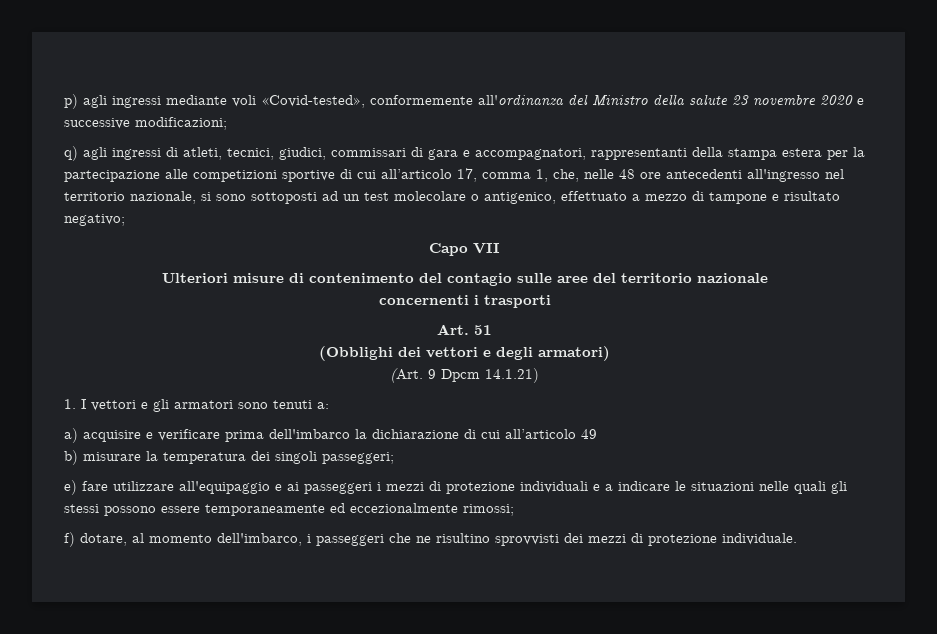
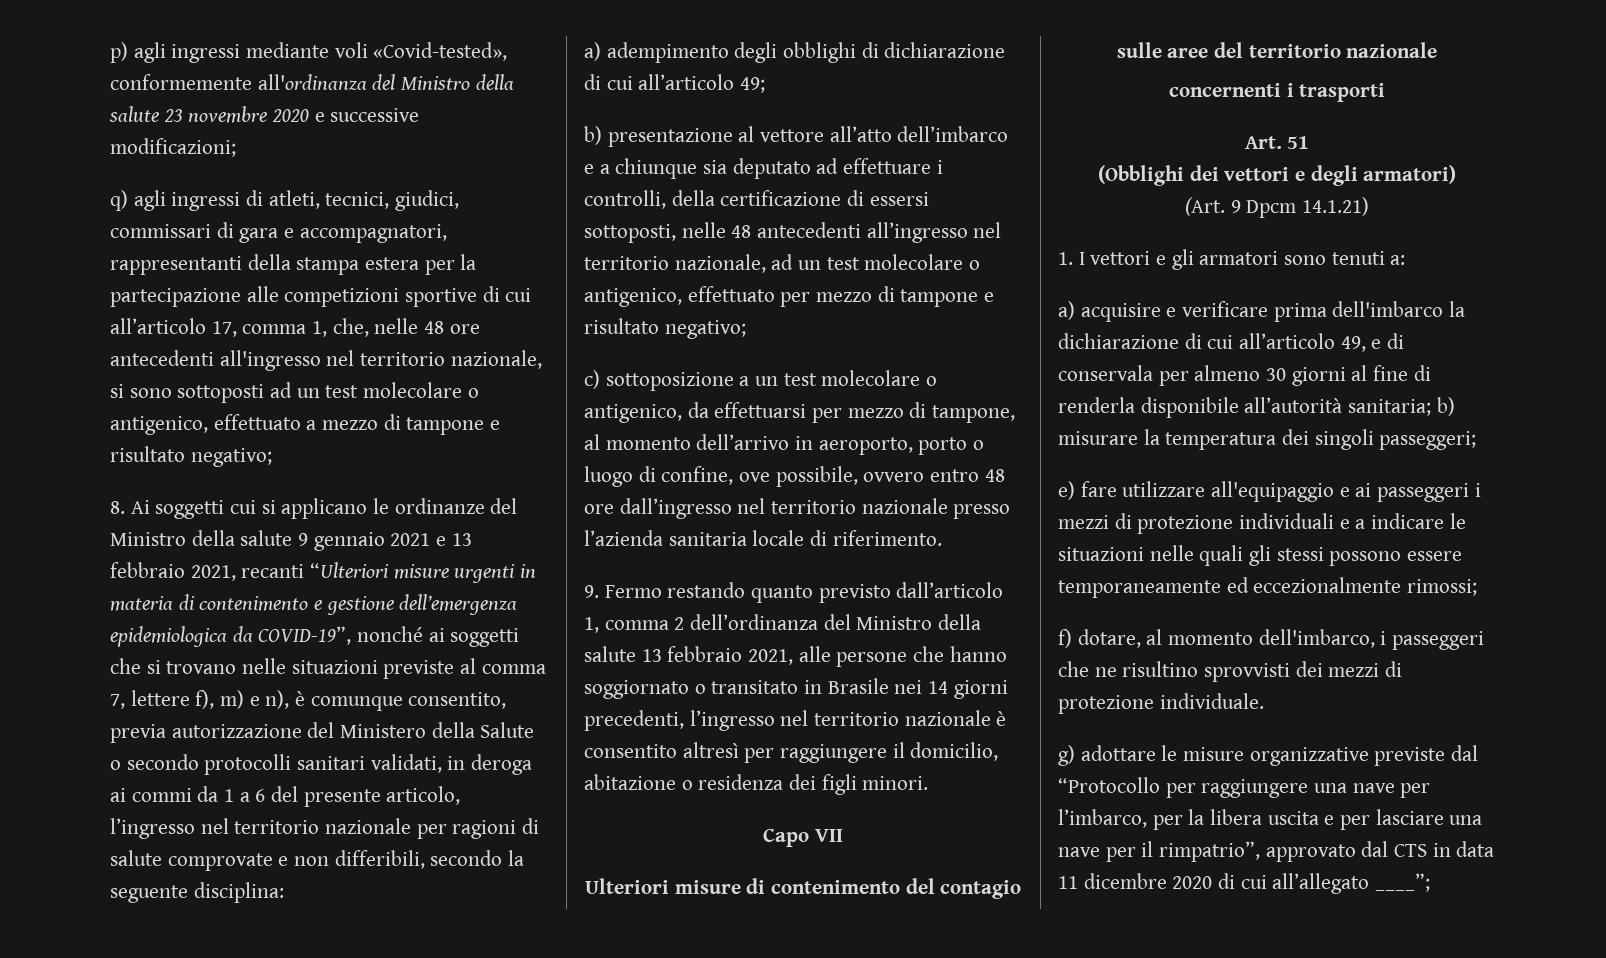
(125, 220) none -> [110,498,518,519] [110,530,472,551] [110,562,537,583] [110,594,518,615] [110,626,520,647] [110,658,546,679] [110,690,507,711] [110,722,535,743] [110,754,533,775] [110,786,461,807] [110,818,540,839] [110,850,525,871] [110,882,284,903] [584,42,1006,63] [584,74,766,93] [584,126,1009,147] [584,158,943,179] [584,190,929,209] [584,222,1002,243] [584,254,981,273] [584,286,995,307] [584,318,746,339] [584,370,938,391] [584,402,1016,423] [584,434,985,455] [584,466,1005,487] [584,498,1011,519] [584,530,942,546] [584,582,1004,603] [584,614,982,633] [584,646,1007,667] [584,678,1008,699] [584,710,1007,731] [584,742,999,763] [584,774,929,795] // 8. Ai soggetti cui si applicano le ordinanze del Ministro della salute 9 gennaio 2021 e 13 febbraio 2021, recanti “Ulteriori misure urgenti in materia di contenimento e gestione dell’emergenza epidemiologica da COVID-19”, nonché ai soggetti che si trovano nelle situazioni previste al comma 7, lettere f), m) e n), è comunque consentito, previa autorizzazione del Ministero della Salute o secondo protocolli sanitari validati, in deroga ai commi da 1 a 6 del presente articolo, l’ingresso nel territorio nazionale per ragioni di salute comprovate e non differibili, secondo la seguente disciplina: // a) adempimento degli obblighi di dichiarazione di cui all’articolo 49; // b) presentazione al vettore all’atto dell’imbarco e a chiunque sia deputato ad effettuare i controlli, della certificazione di essersi sottoposti, nelle 48 antecedenti all’ingresso nel territorio nazionale, ad un test molecolare o antigenico, effettuato per mezzo di tampone e risultato negativo; // c) sottoposizione a un test molecolare o antigenico, da effettuarsi per mezzo di tampone, al momento dell’arrivo in aeroporto, porto o luogo di confine, ove possibile, ovvero entro 48 ore dall’ingresso nel territorio nazionale presso l’azienda sanitaria locale di riferimento. // 9. Fermo restando quanto previsto dall’articolo 1, comma 2 dell’ordinanza del Ministro della salute 13 febbraio 2021, alle persone che hanno soggiornato o transitato in Brasile nei 14 giorni precedenti, l’ingresso nel territorio nazionale è consentito altresì per raggiungere il domicilio, abitazione o residenza dei figli minori.
[581,429,597,439] 49 // -> [1340,333,1405,352] [1058,365,1431,386] [1058,397,1432,418] 49, e di conservala per almeno 30 giorni al fine di renderla disponibile all’autorità sanitaria;
(797, 539) none -> [1058,745,1479,766] [1058,777,1431,798] [1058,809,1483,830] [1058,841,1495,862] [1058,873,1431,894] // g) adottare le misure organizzative previste dal “Protocollo per raggiungere una nave per l’imbarco, per la libera uscita e per lasciare una nave per il rimpatrio”, approvato dal CTS in data 11 dicembre 2020 di cui all’allegato ____”;

